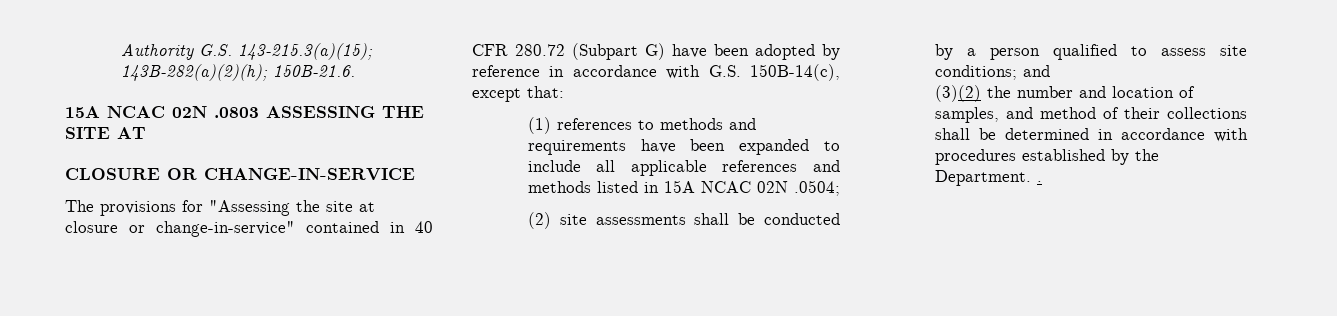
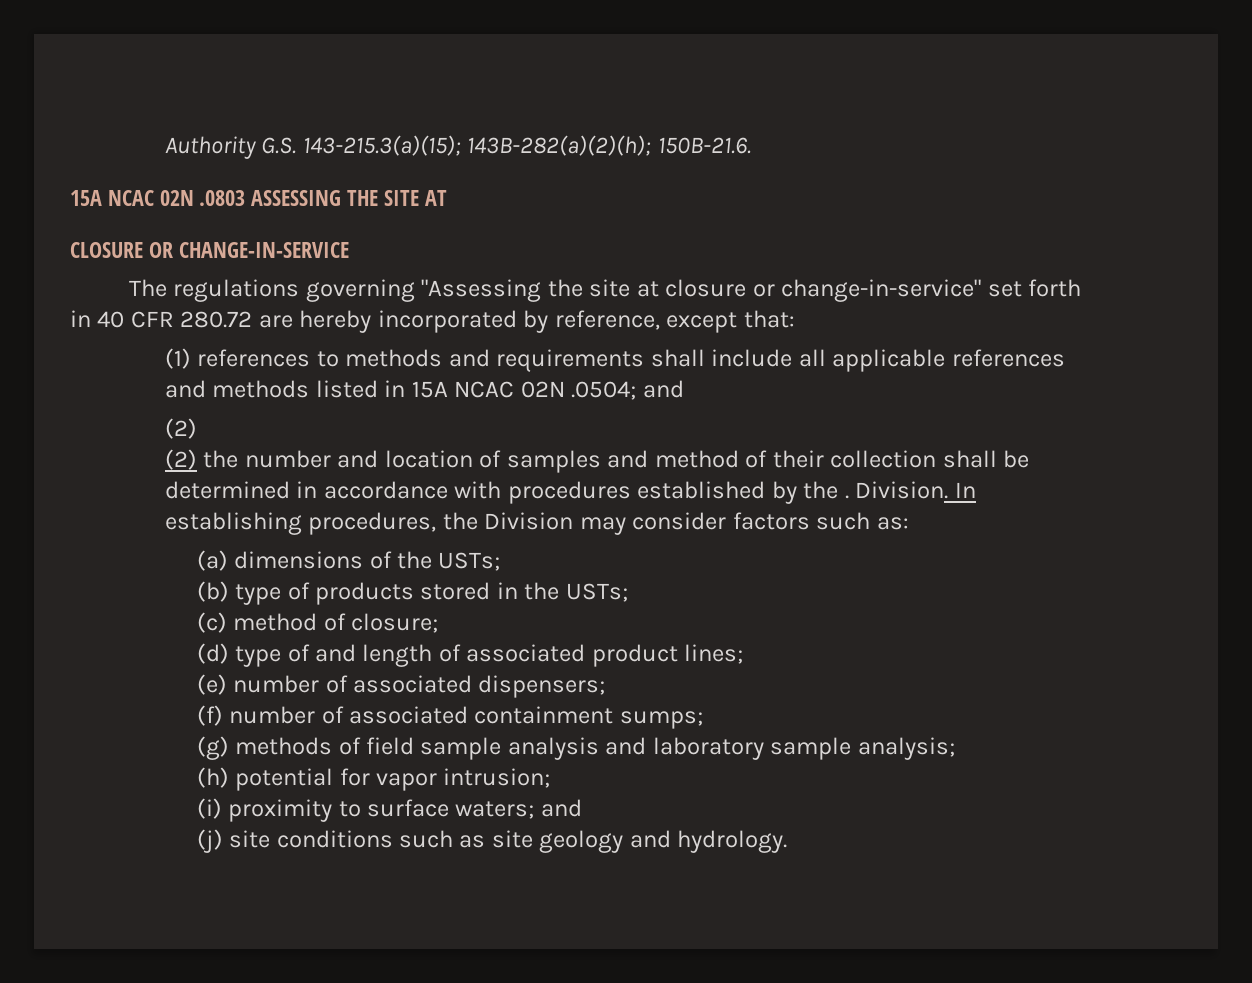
[100,200,203,216] provisions for -> [173,279,415,302] regulations governing
[306,221,379,233] contained -> [987,279,1082,297] set forth
[572,43,840,60] [472,64,840,81] (Subpart G) have been adopted by reference in accordance with G.S. 150B-14(c), -> [258,310,660,333] are hereby incorporated by reference,
[640,139,840,155] have been expanded to -> [650,349,705,367] shall
[527,212,840,229] [934,44,1247,60] [934,65,1050,80] [934,85,981,102] // (2) site assessments shall be conducted by a person qualified to assess site conditions; and // (3)(2) -> [642,380,684,398] [164,418,197,439] [164,449,197,470] and // (2) // (2)
[934,107,999,123] samples, -> [506,450,601,473] samples
[1167,107,1247,119] collections -> [830,450,937,468] collection
[934,170,1042,186] Department. . -> [844,481,976,499] [164,512,909,535] [196,550,501,571] [196,581,628,605] [196,612,438,633] [196,643,744,667] [196,674,606,698] [196,705,703,729] [196,736,955,760] [196,767,551,791] [196,798,582,822] [196,829,788,853] . Division. In establishing procedures, the Division may consider factors such as: // (a) dimensions of the USTs; // (b) type of products stored in the USTs; // (c) method of closure; // (d) type of and length of associated product lines; // (e) number of associated dispensers; // (f) number of associated containment sumps; // (g) methods of field sample analysis and laboratory sample analysis; // (h) potential for vapor intrusion; // (i) proximity to surface waters; and // (j) site conditions such as site geology and hydrology.

